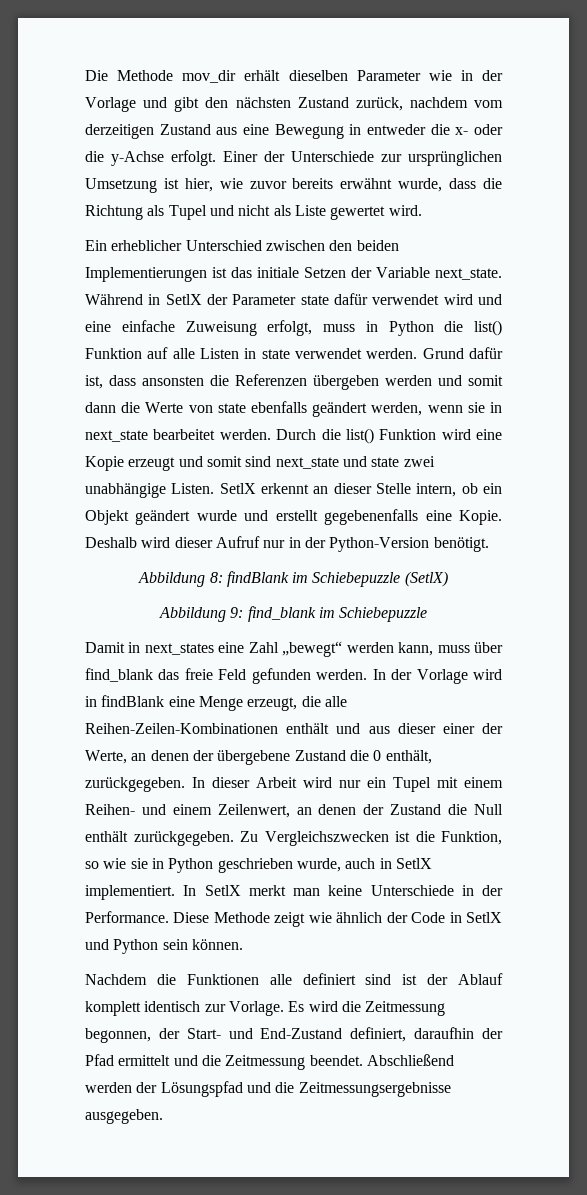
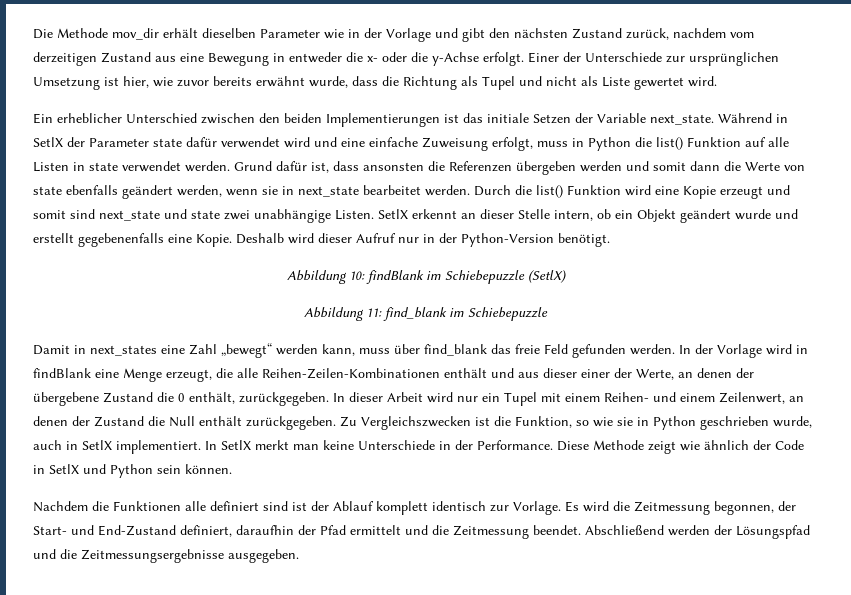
[209,572,223,583] 8: -> [348,271,365,280] 10:
[230,607,244,618] 9: -> [366,308,382,317] 11:

